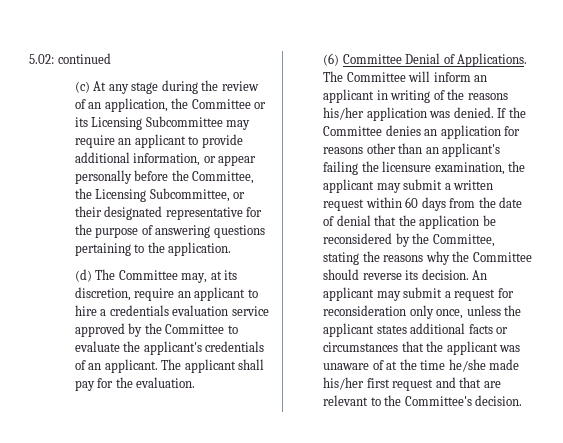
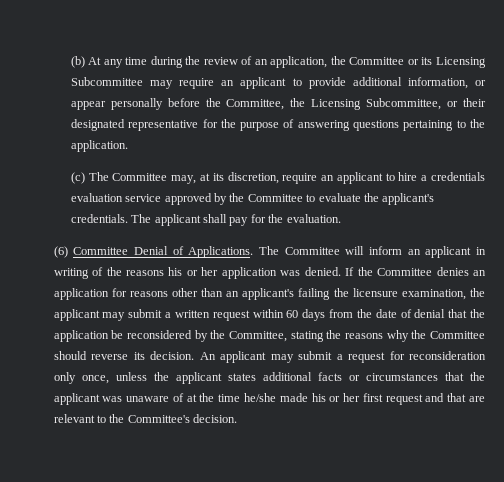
[29,53,111,64] [74,81,90,93] 5.02: continued // (c) -> [70,56,85,68] (b)
[131,82,159,94] stage -> [125,57,148,65] time
[74,269,92,282] (d) -> [70,172,85,184] (c)
[205,341,265,352] [74,359,158,373] credentials of an applicant. -> [70,214,128,223] credentials.
[323,107,365,120] his/her -> [168,267,219,276] his or her
[323,377,365,390] his/her -> [311,393,361,402] his or her

